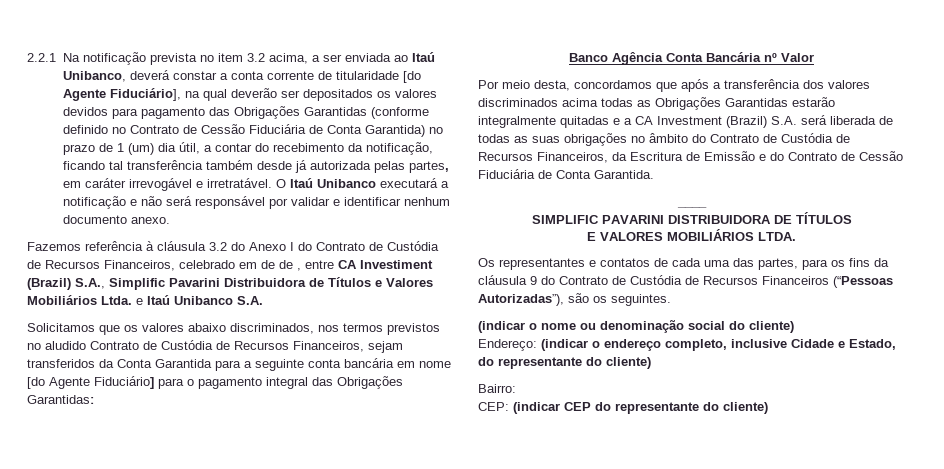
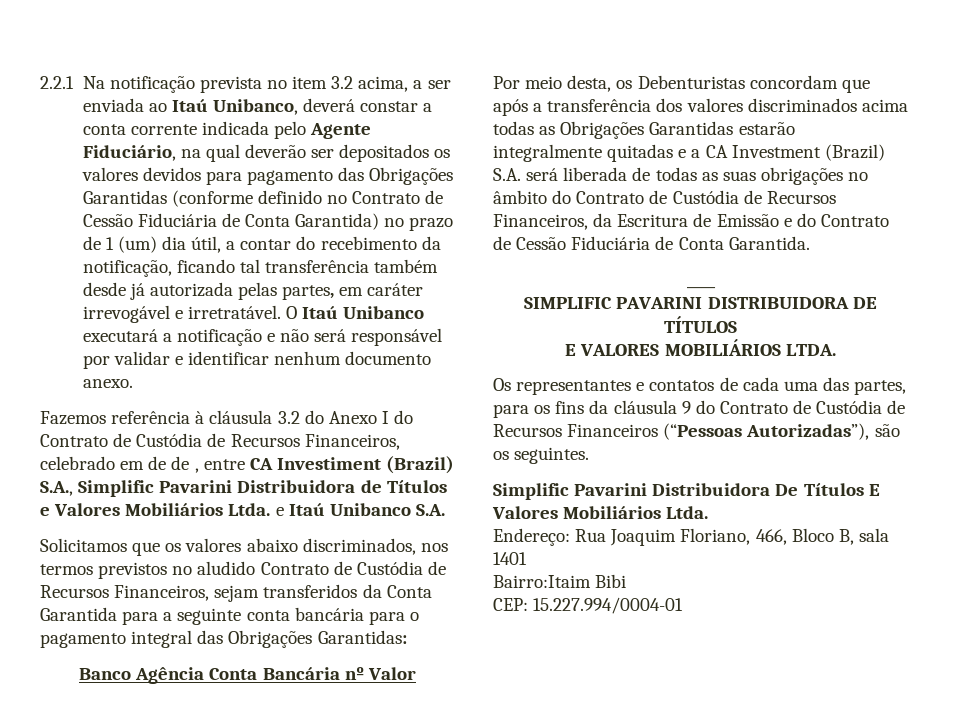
[317,71,421,83] [62,88,181,101] de titularidade [do Agente Fiduciário], -> [201,121,372,139] [82,145,176,161] indicada pelo Agente Fiduciário,
[397,361,451,368] [27,376,154,389] em nome [do Agente Fiduciário] -> (364, 614) none
[574,80,652,89] concordamos -> [616,75,838,89] os Debenturistas concordam
[478,320,794,333] [478,339,896,351] [478,357,651,369] [478,384,516,393] [478,402,768,414] (indicar o nome ou denominação social do cliente) // Endereço: (indicar o endereço completo, inclusive Cidade e Estado, do representante do cliente) // Bairro: // CEP: (indicar CEP do representante do cliente) -> [493,483,880,500] [492,506,709,519] [493,528,889,546] [493,552,527,565] [493,574,627,588] [493,597,684,614] Simplific Pavarini Distribuidora De Títulos E Valores Mobiliários Ltda. // Endereço: Rua Joaquim Floriano, 466, Bloco B, sala 1401 // Bairro:Itaim Bibi // CEP: 15.227.994/0004-01

